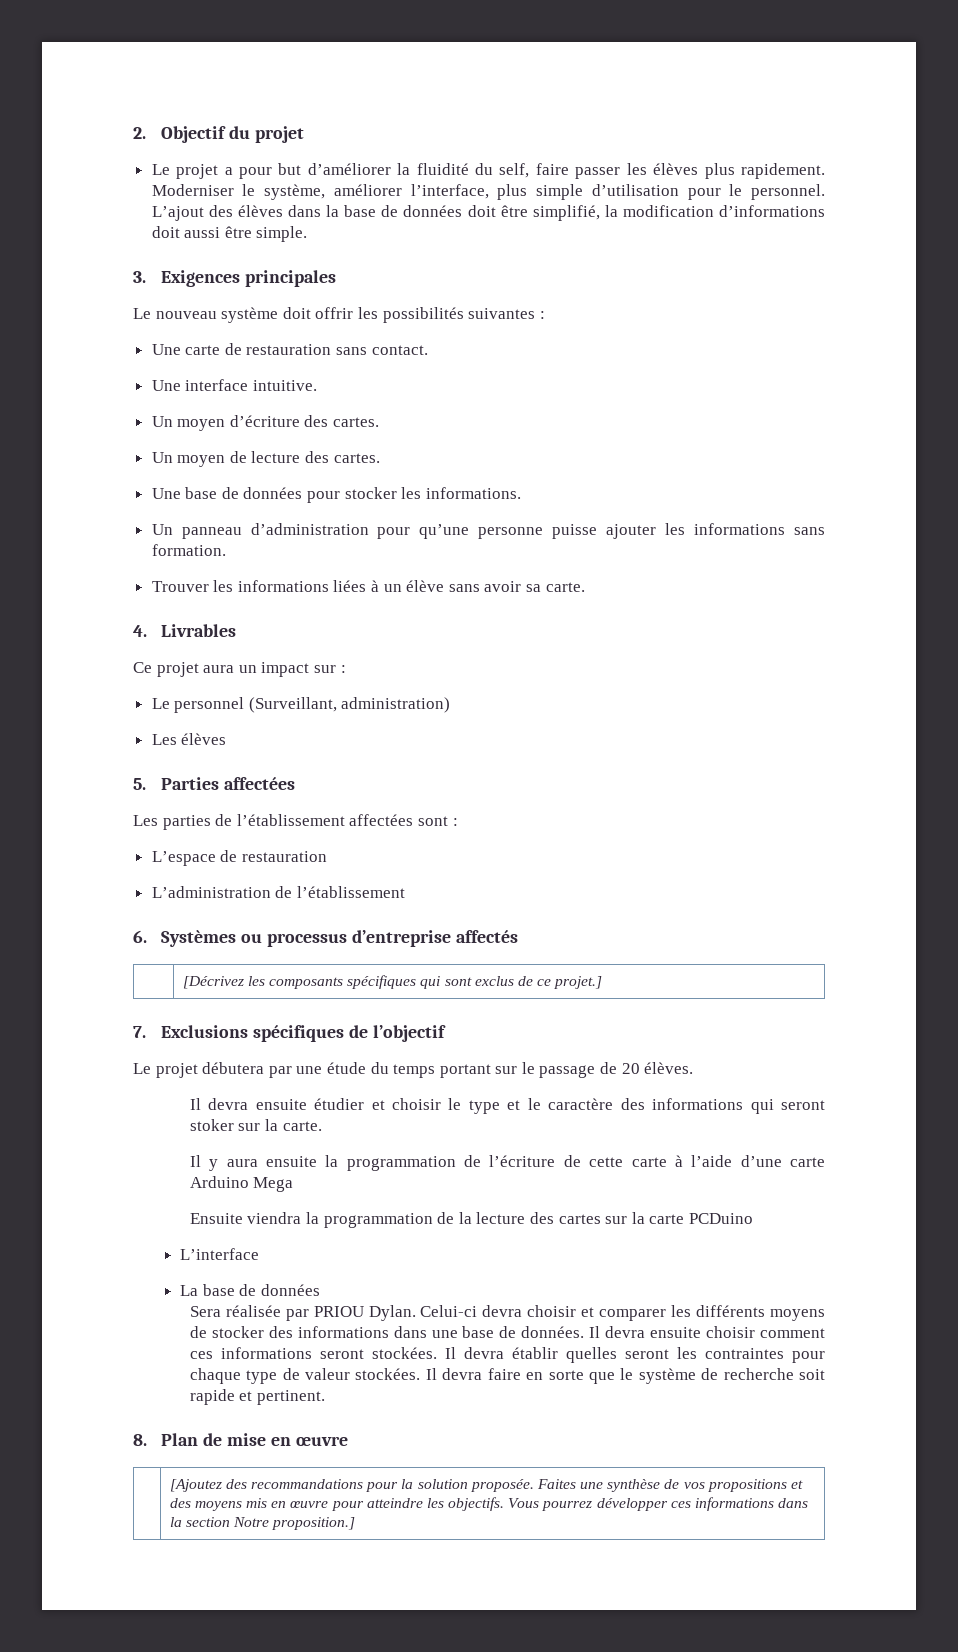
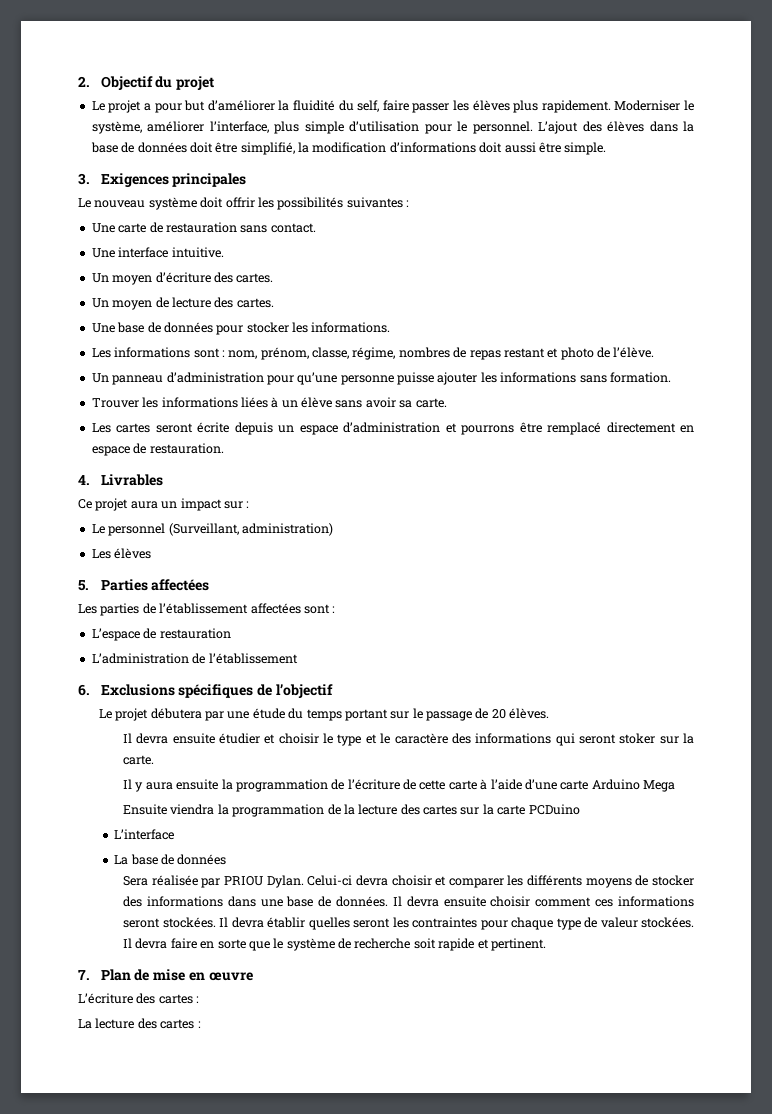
(521, 493) none -> [91,347,655,360] // Les informations sont : nom, prénom, classe, régime, nombres de repas restant et photo de l’élève.
(585, 587) none -> [91,422,694,435] [91,443,224,456] // Les cartes seront écrite depuis un espace d’administration et pourrons être remplacé directement en espace de restauration.
[161,930,518,947] [182,975,603,989] [133,1026,146,1038] Systèmes ou processus d’entreprise affectés // | [Décrivez les composants spécifiques qui sont exclus de ce projet.] // 7. -> (90, 690) none
[133,1434,147,1446] 8. -> [78,970,90,980] 7.
[169,1479,804,1492] [169,1497,809,1511] [169,1517,356,1530] // | [Ajoutez des recommandations pour la solution proposée. Faites une synthèse de vos propositions et des moyens mis en œuvre pour atteindre les objectifs. Vous pourrez développer ces informations dans la section Notre proposition.] -> [78,993,200,1004] [78,1018,201,1029] // L’écriture des cartes : // La lecture des cartes :

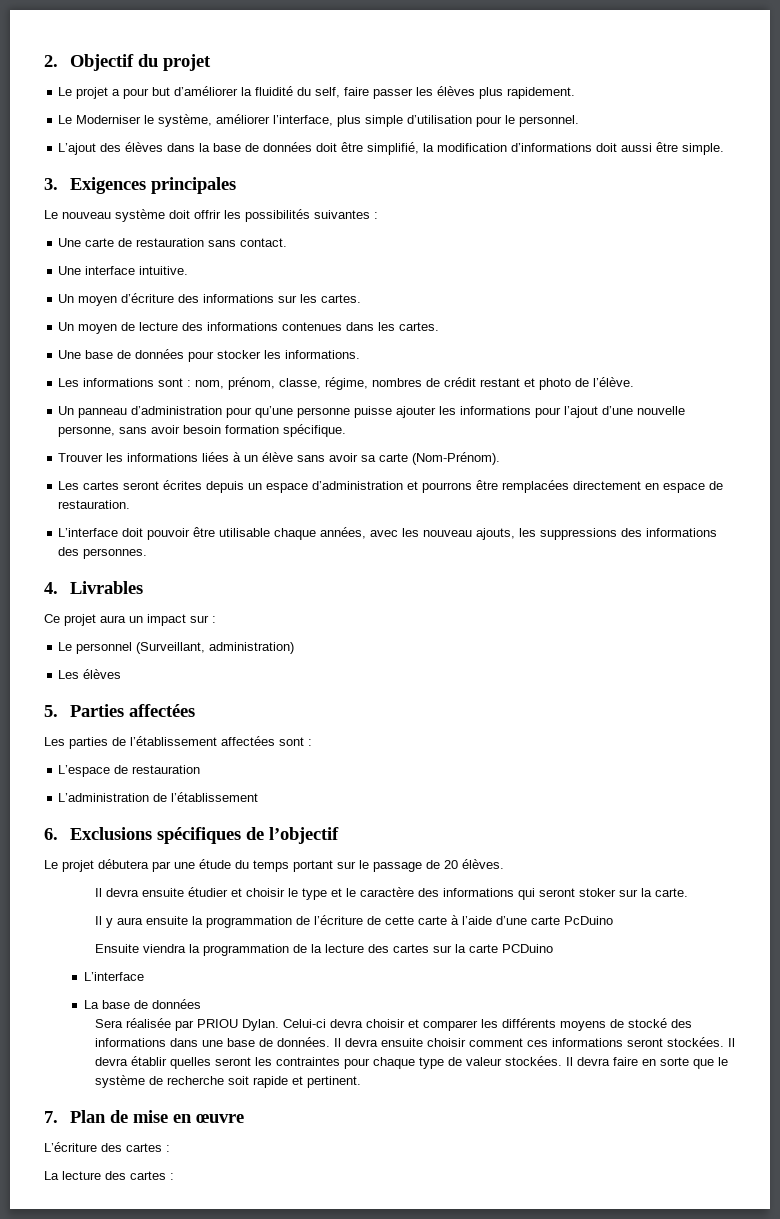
(611, 106) none -> [58,115,73,124] // Le
(533, 127) none -> (580, 121) //
(233, 277) none -> [203,294,318,303] informations sur les
(234, 302) none -> [207,322,396,331] informations contenues dans les
[469,350,501,360] repas -> [444,377,477,387] crédit
[579,372,671,383] sans formation. -> [535,406,686,418] [58,424,347,437] pour l’ajout d’une nouvelle personne, sans avoir besoin formation spécifique.
[415,398,447,408] carte. -> [379,452,501,465] carte (Nom-Prénom).
[197,422,230,433] écrite -> [163,480,203,490] écrites
[547,422,602,435] remplacé -> [502,480,570,493] remplacées
(224, 448) none -> [58,527,718,540] [58,547,148,559] // L’interface doit pouvoir être utilisable chaque années, avec les nouveau ajouts, les suppressions des informations des personnes.
[591,779,675,792] Arduino Mega -> [564,916,614,925] PcDuino
[652,875,694,886] stocker -> [628,1018,668,1028] stocké

